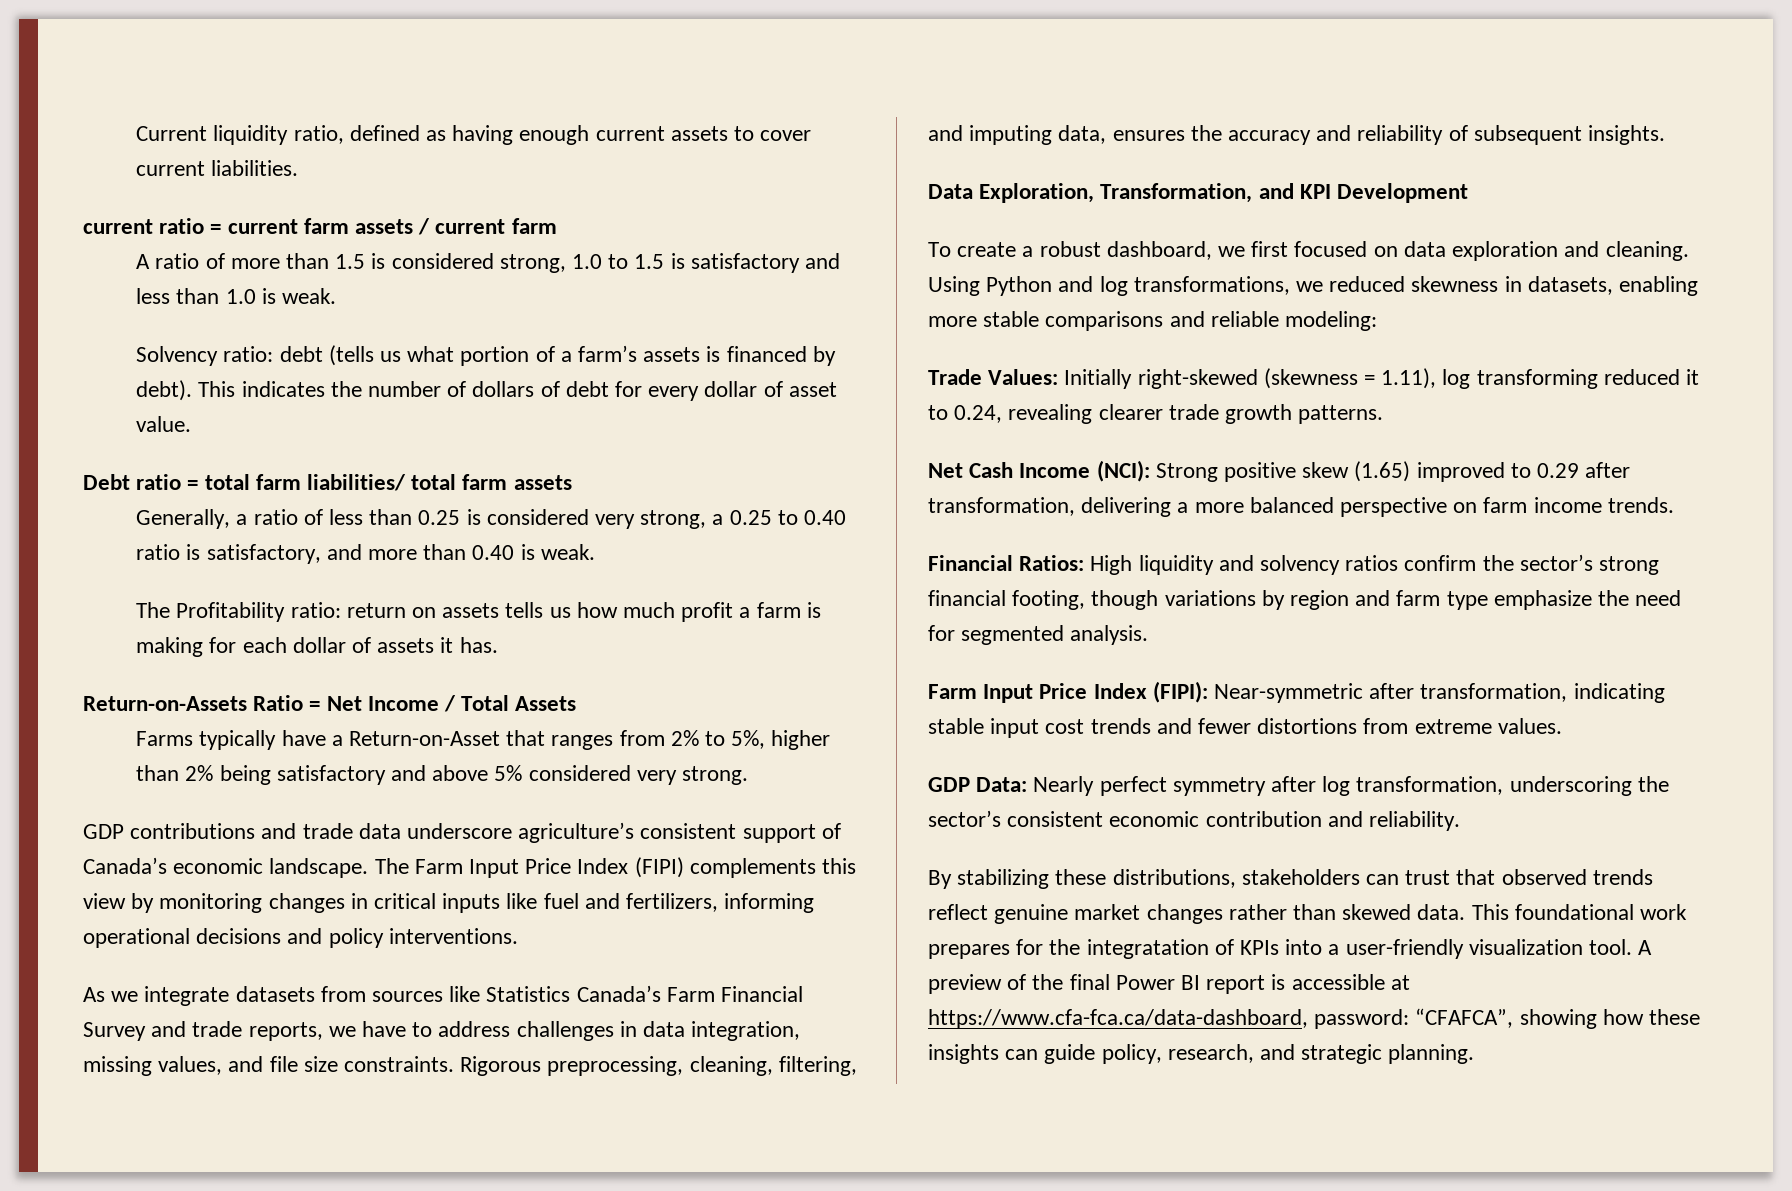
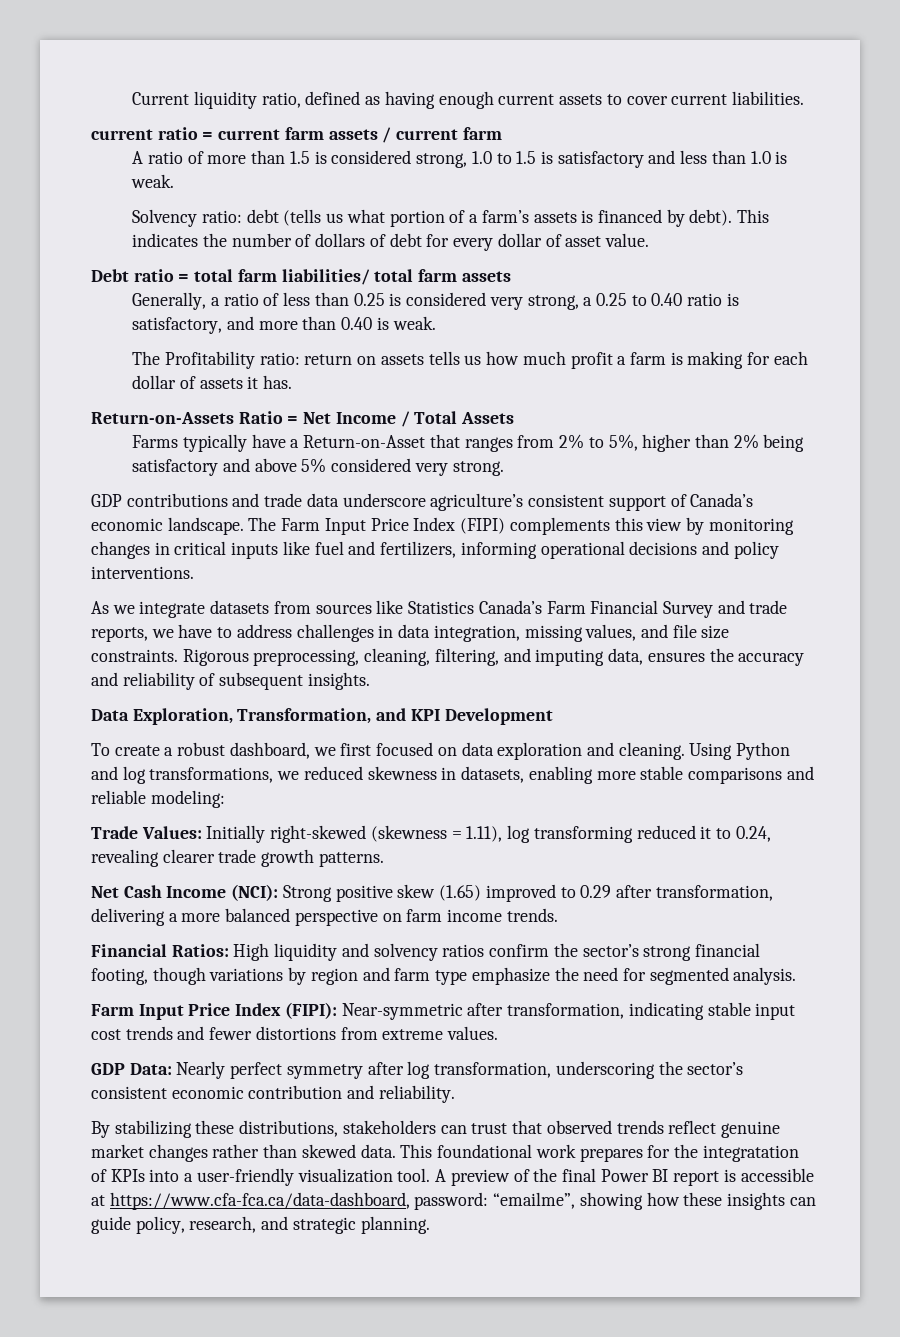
[1415,1008,1514,1028] “CFAFCA”, -> [493,1192,576,1209] “emailme”,

